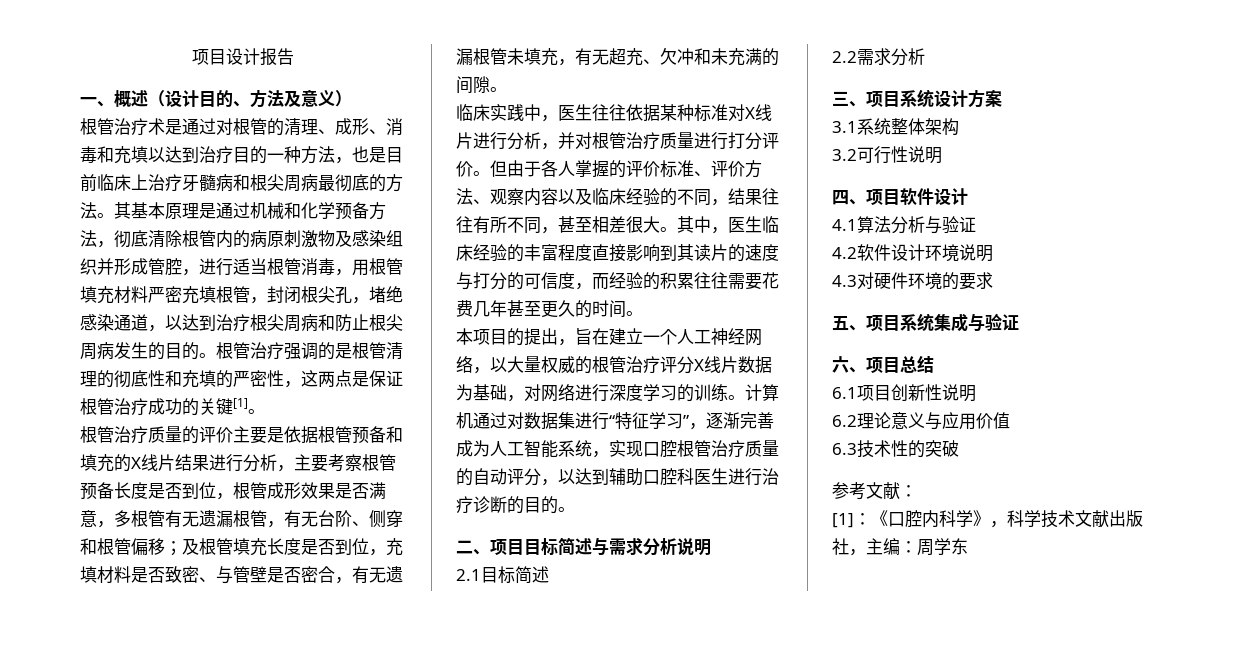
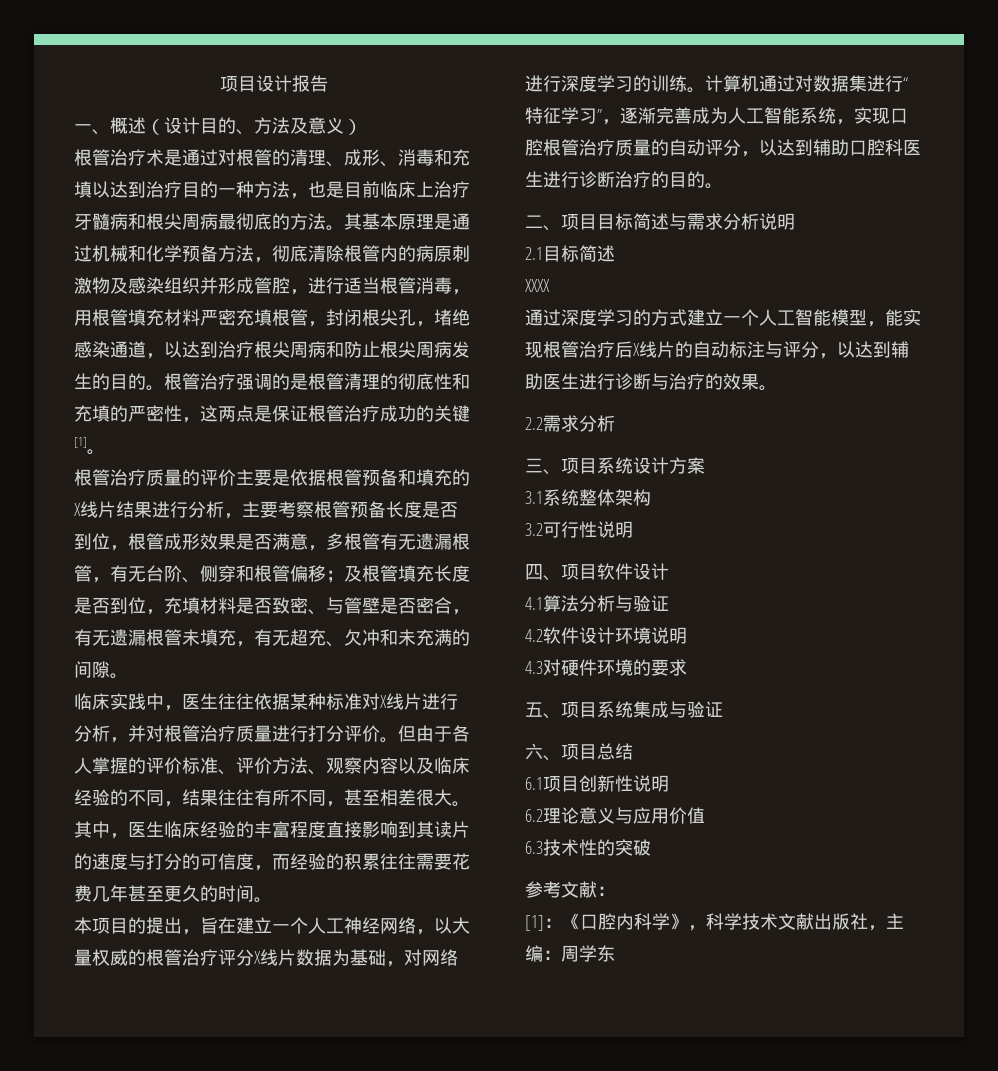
[762,468,779,485] [456,496,507,514] 治疗诊断 -> [579,171,651,188] 诊断治疗
(549, 574) none -> [525,279,550,292] [525,309,921,327] [525,341,909,359] [525,373,777,391] // XXXX // 通过深度学习的方式建立一个人工智能模型，能实现根管治疗后X线片的自动标注与评分，以达到辅助医生进行诊断与治疗的效果。

